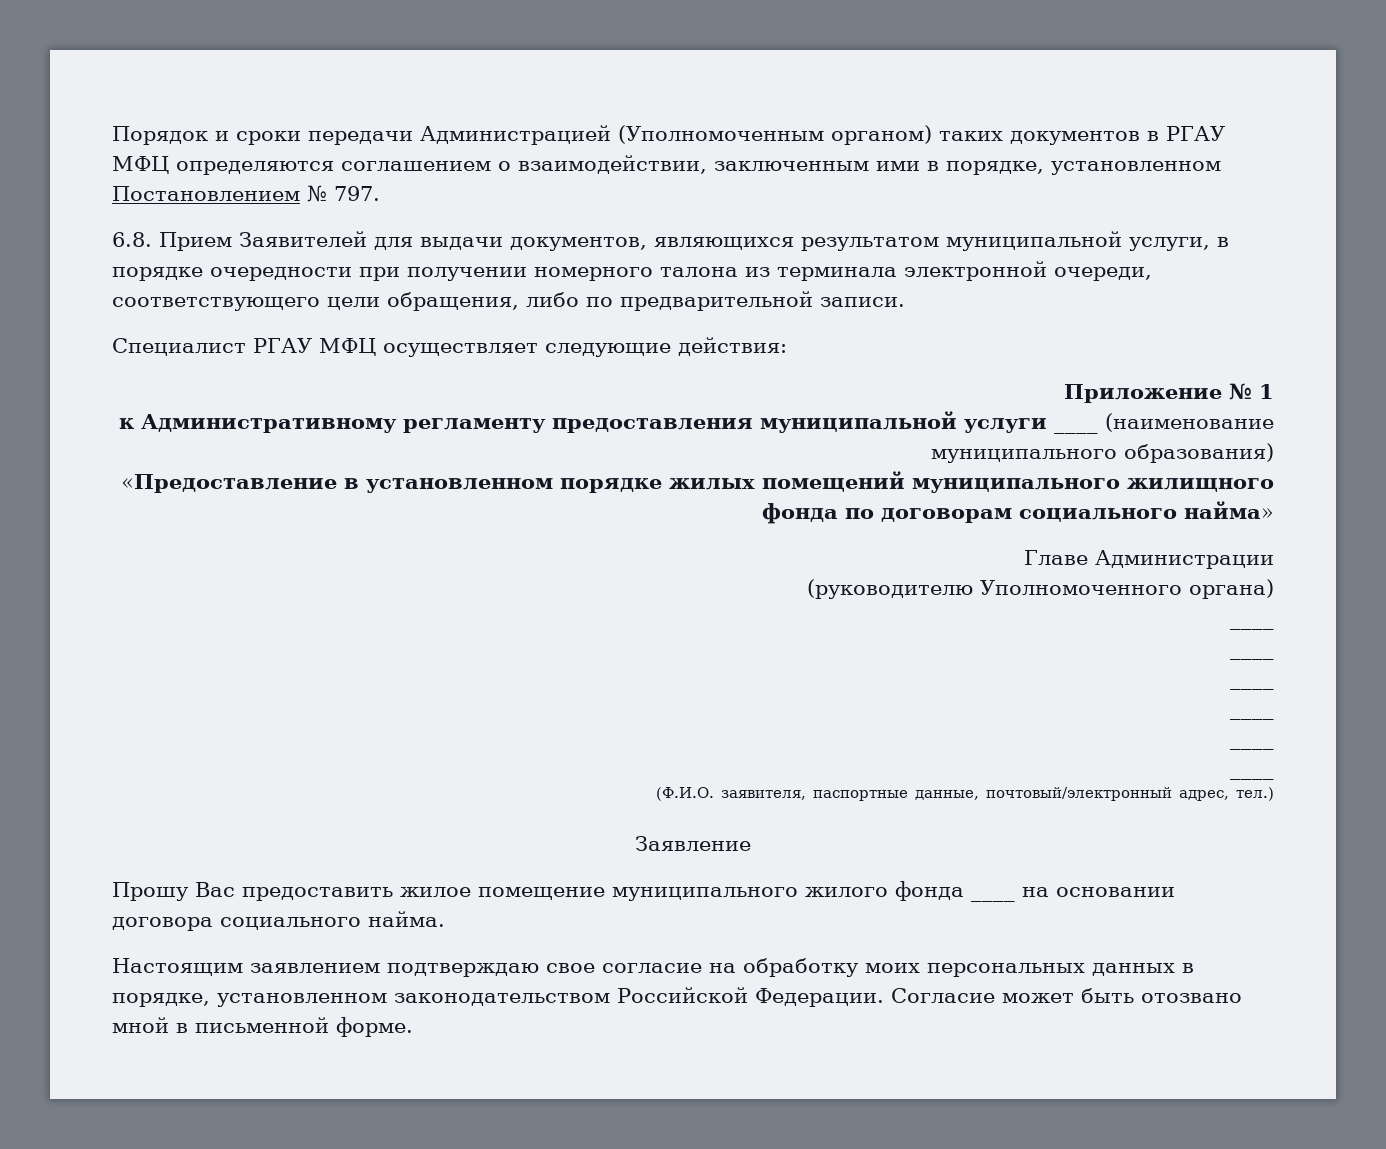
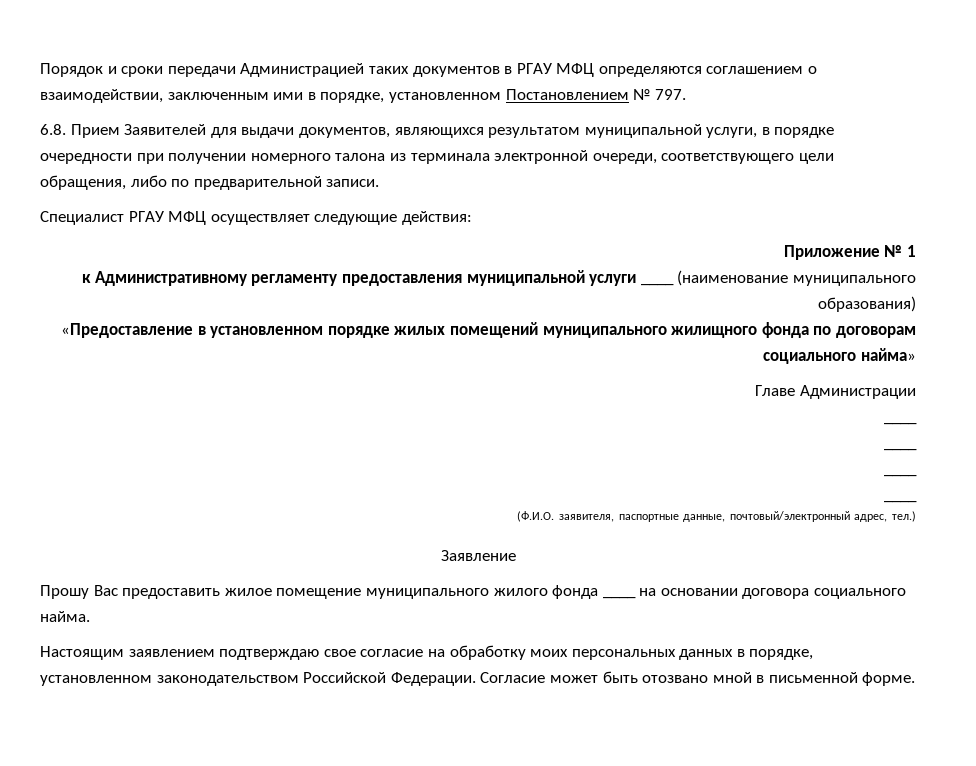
[618,125,932,145] (Уполномоченным органом) -> (365, 70) none
[807,579,1274,599] [1230,625,1274,630] [1230,655,1274,660] // (руководителю Уполномоченного органа) // ____ // ____ -> (916, 392) none

